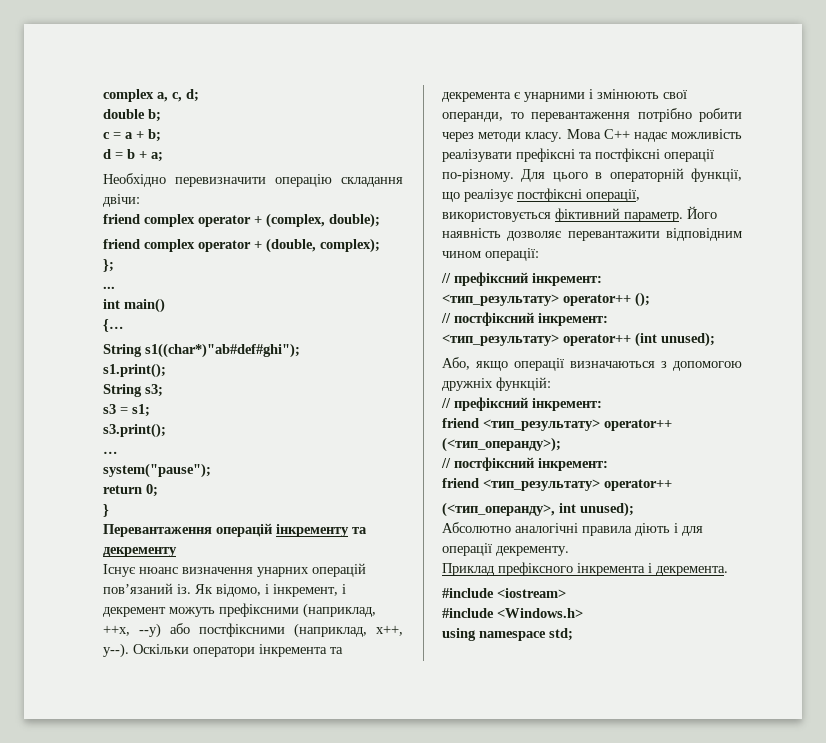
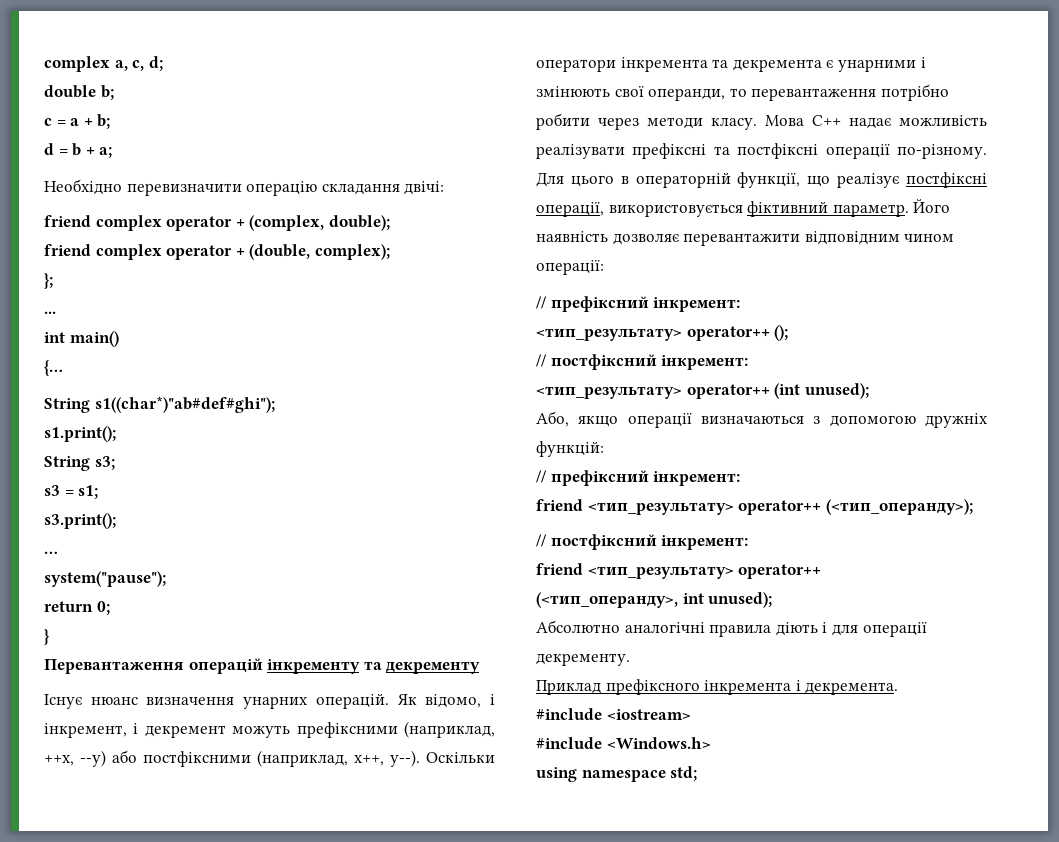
[103,194,140,207] двічи: -> [404,181,445,195] двічі:
[312,563,366,577] [103,583,191,594] операцій пов’язаний із. -> [315,693,389,709] операцій.

